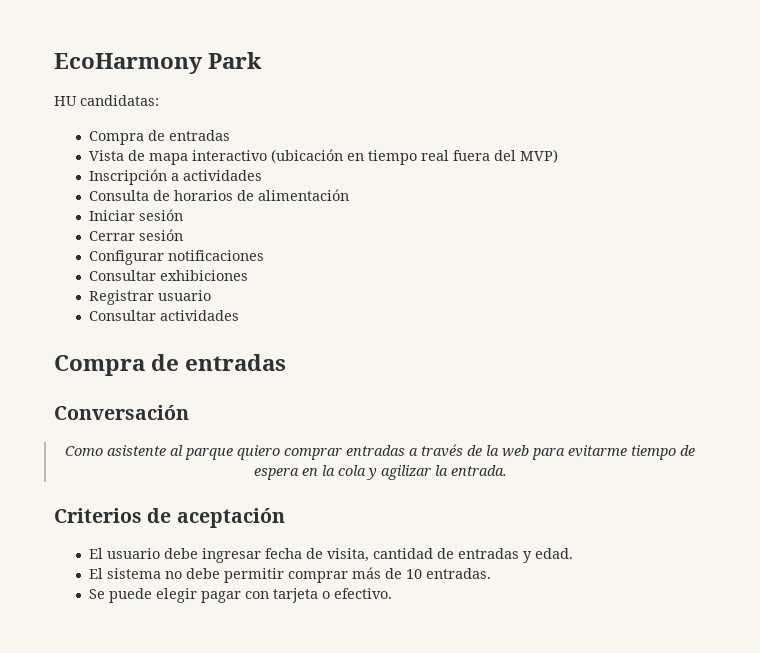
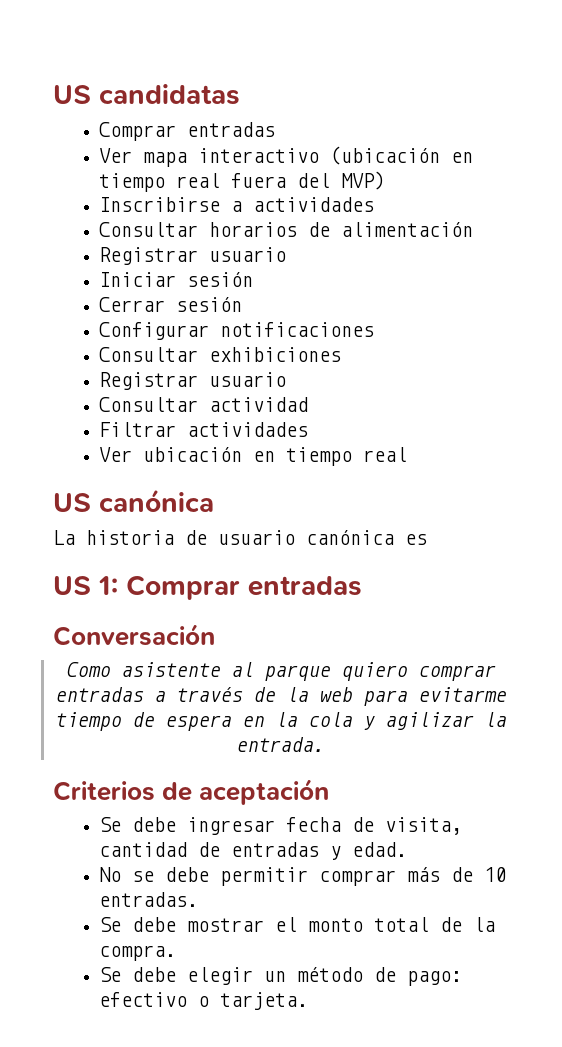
[54,52,263,74] [54,95,159,106] [88,130,230,145] [88,150,145,161] EcoHarmony Park // HU candidatas: // Compra de entradas // Vista de -> [53,84,239,105] [99,122,276,141] [99,148,133,163] US candidatas // Comprar entradas // Ver
[88,169,167,185] Inscripción -> [99,197,221,212] Inscribirse
[88,190,170,201] Consulta de -> [99,222,199,237] Consultar
(349, 195) none -> [99,247,287,265] // Registrar usuario
[159,310,239,321] [54,354,180,376] actividades // Compra de -> [209,397,309,412] [99,422,309,437] [99,447,408,466] [53,489,214,512] [53,530,427,545] [53,575,240,600] actividad // Filtrar actividades // Ver ubicación en tiempo real // US canónica // La historia de usuario canónica es // US 1: Comprar
[88,548,160,559] El usuario -> [99,817,122,832] Se
[88,568,182,579] El sistema no -> [99,867,155,882] No se
[108,588,392,603] puede elegir pagar con tarjeta o efectivo. -> [132,917,496,932] [99,945,177,961] [99,967,463,986] [99,992,309,1010] debe mostrar el monto total de la compra. // Se debe elegir un método de pago: efectivo o tarjeta.

